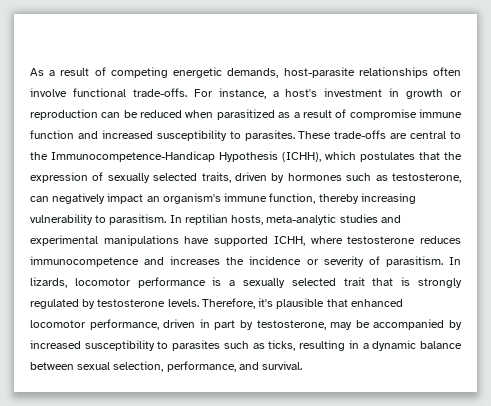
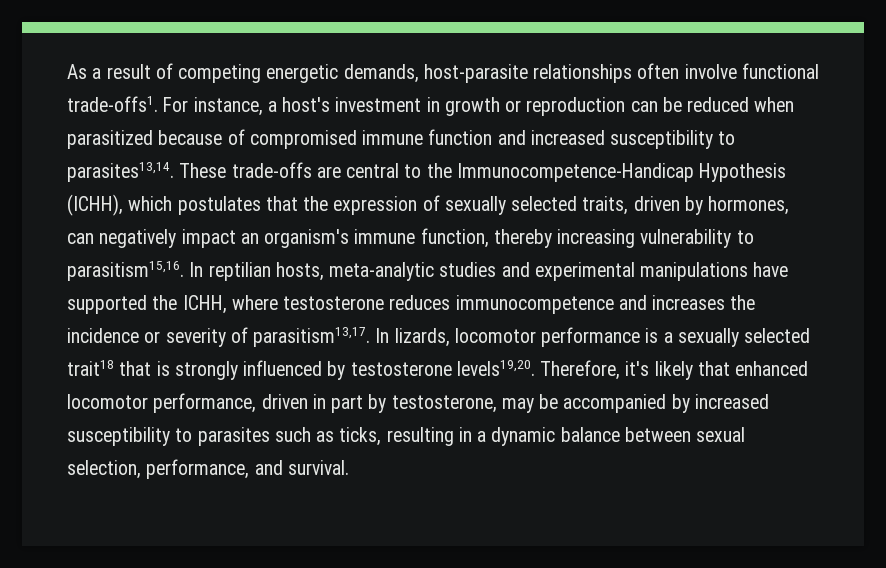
[132,88,187,97] trade-offs. -> [67,96,158,112] trade-offs1.
[278,109,417,120] as a result of compromise -> [158,129,357,149] because of compromised
[244,130,295,141] parasites. -> [67,162,174,182] parasites13,14.
[287,173,461,183] hormones such as testosterone, -> [708,196,790,215] hormones,
[109,214,167,225] parasitism. -> [67,261,184,281] parasitism15,16.
(269, 241) none -> [152,295,178,310] the
[385,256,443,267] parasitism. -> [253,327,371,347] parasitism13,17.
[343,277,365,286] trait -> [67,360,114,376] trait18
[30,299,79,309] regulated -> [243,360,323,376] influenced
[167,299,199,307] levels. -> [456,360,535,376] levels19,20.
[276,298,325,309] plausible -> [654,361,693,380] likely

